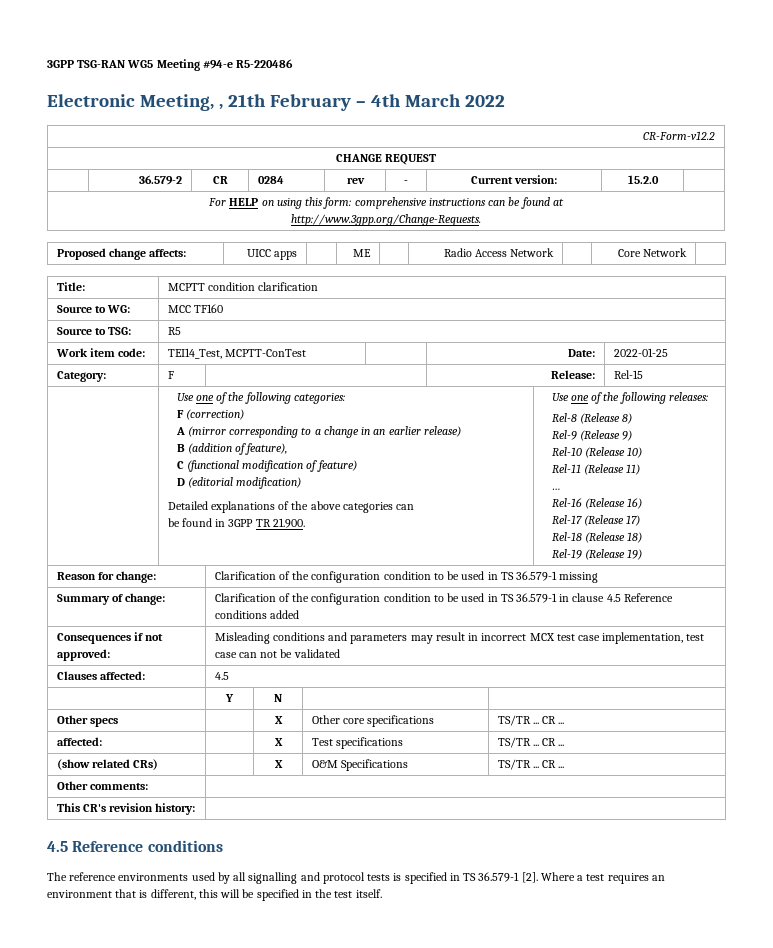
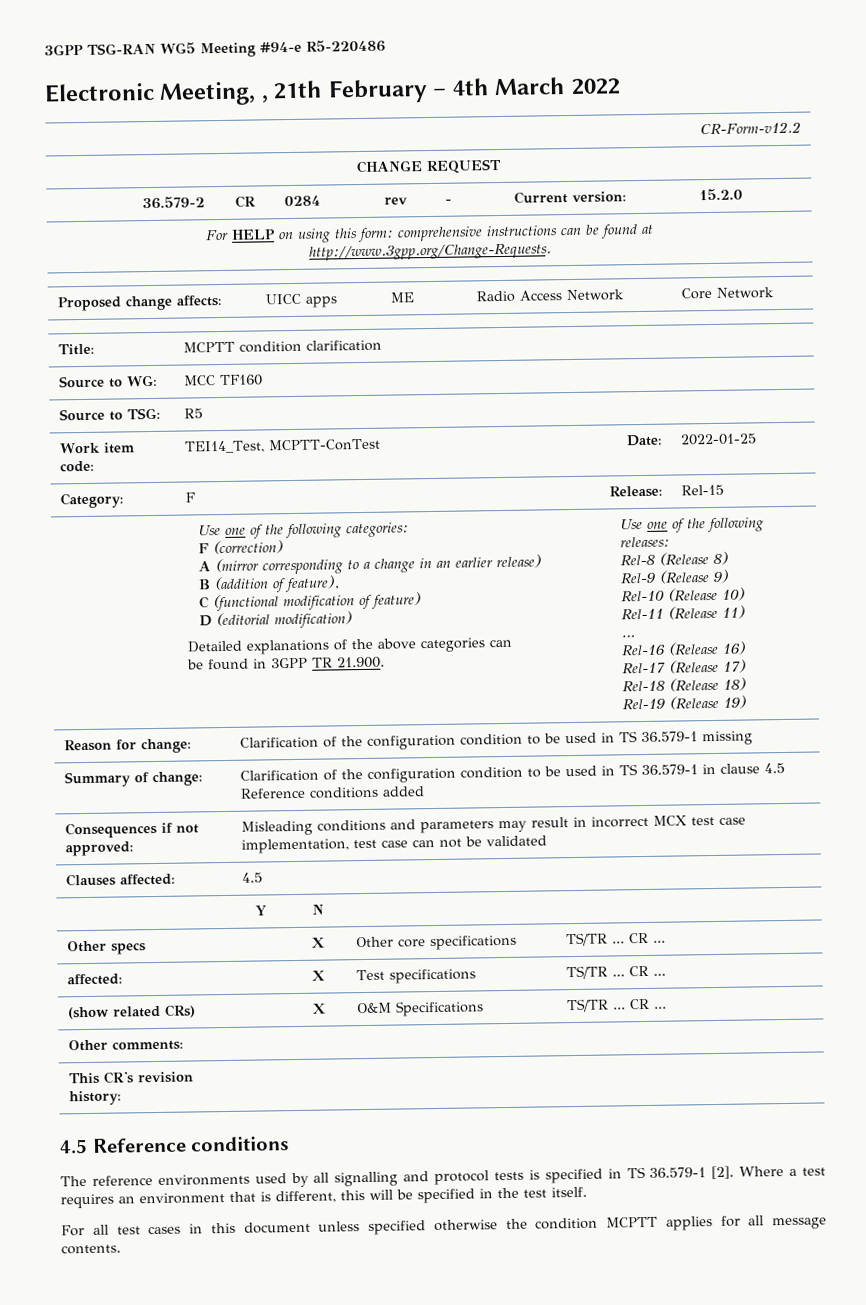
(382, 893) none -> [61,1215,827,1237] [61,1244,121,1255] // For all test cases in this document unless specified otherwise the condition MCPTT applies for all message contents.

